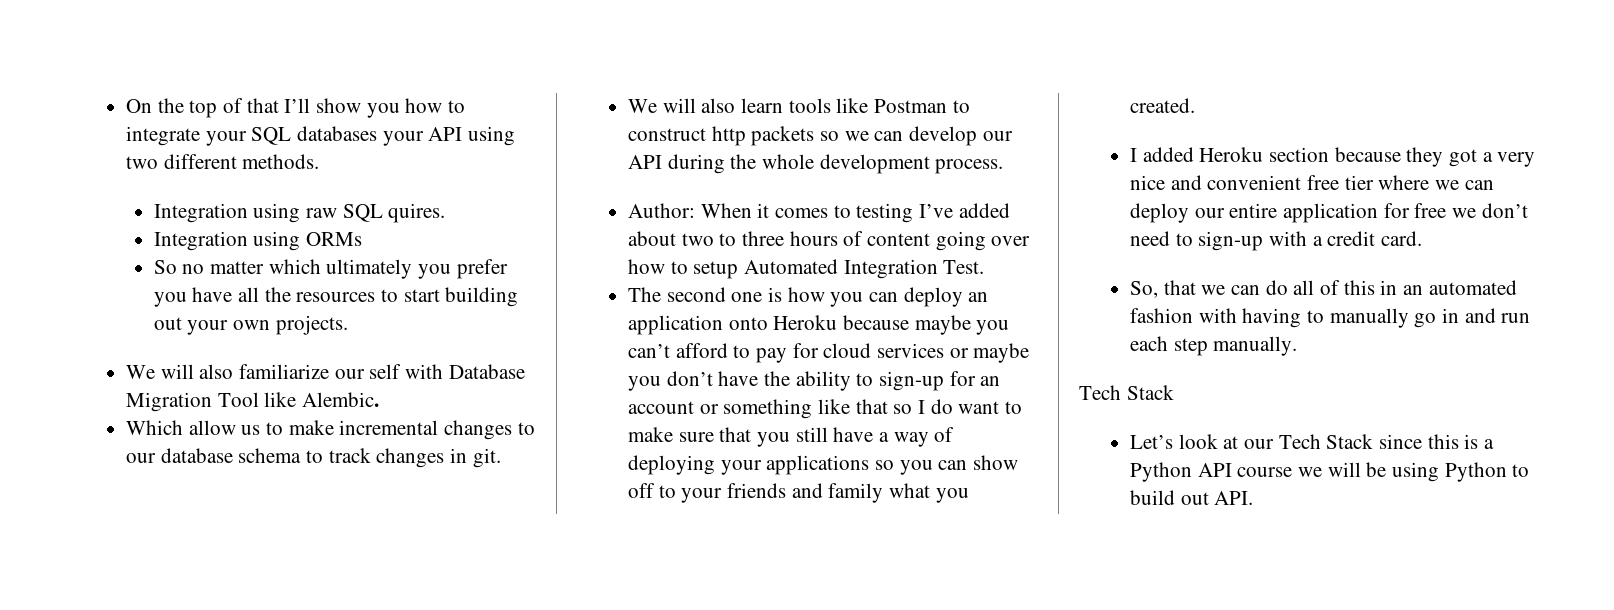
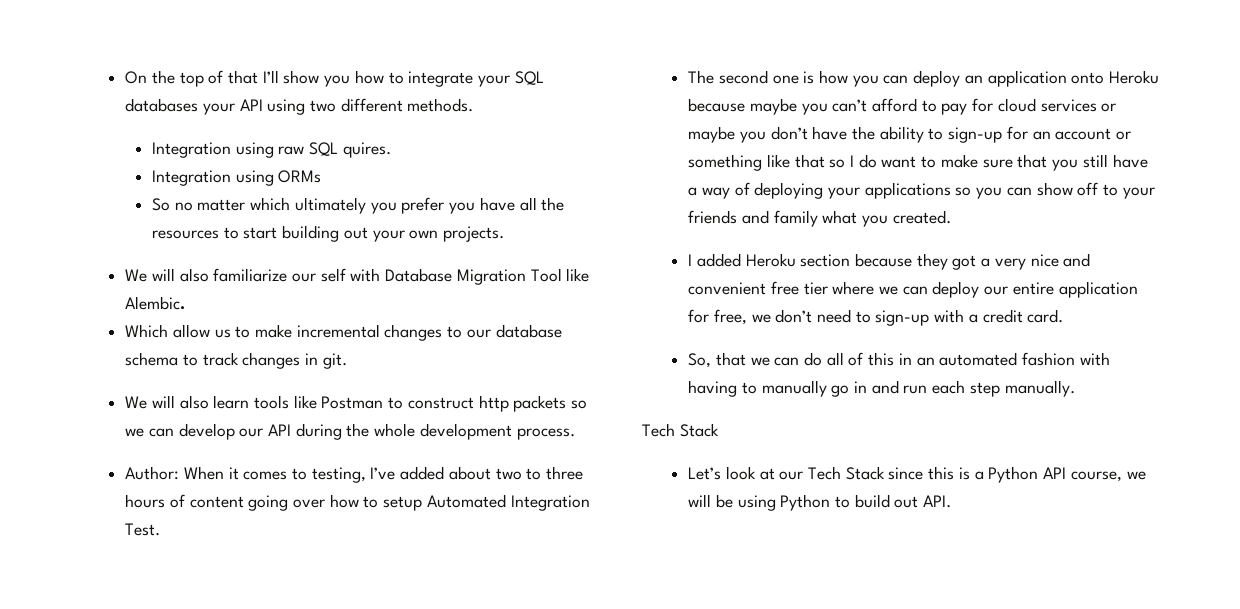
[856,203,914,223] testing -> [311,467,366,483] testing,
[1414,203,1447,218] free -> [713,309,747,325] free,
[1237,467,1293,477] course -> [1070,471,1122,482] course,

